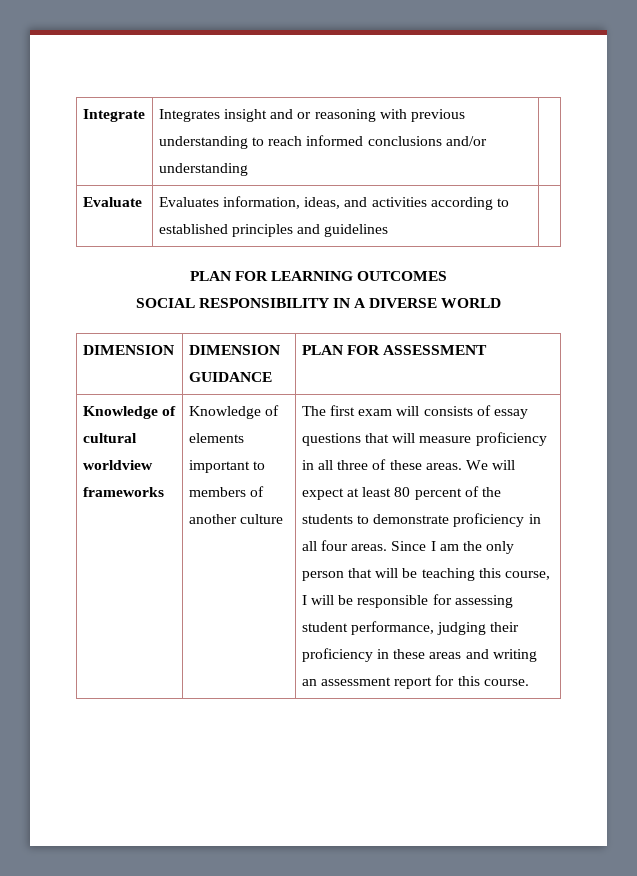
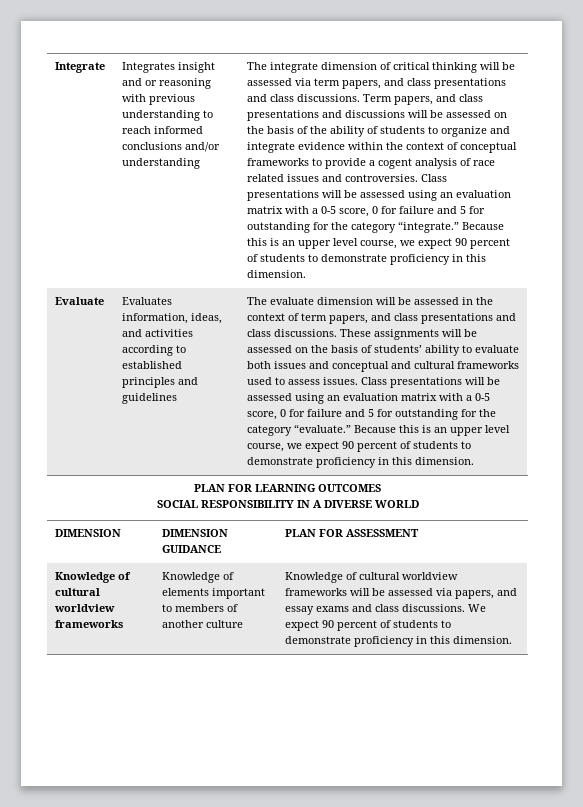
(248, 169) none -> [247,62,516,73] [247,78,507,89] [247,94,484,105] [247,110,508,121] [247,126,511,137] [247,142,518,153] [247,158,496,169] [247,174,448,182] [247,190,512,201] [247,206,486,217] [247,221,505,233] [247,238,511,249] [247,254,487,265] [247,270,307,278] The integrate dimension of critical thinking will be assessed via term papers, and class presentations and class discussions. Term papers, and class presentations and discussions will be assessed on the basis of the ability of students to organize and integrate evidence within the context of conceptual frameworks to provide a cogent analysis of race related issues and controversies. Class presentations will be assessed using an evaluation matrix with a 0-5 score, 0 for failure and 5 for outstanding for the category “integrate.” Because this is an upper level course, we expect 90 percent of students to demonstrate proficiency in this dimension.
(389, 230) none -> [247,297,494,305] [247,313,517,324] [247,329,478,340] [247,345,520,356] [247,361,520,372] [247,377,501,388] [247,393,491,404] [247,409,497,420] [247,424,511,436] [247,441,472,452] [247,457,475,468] The evaluate dimension will be assessed in the context of term papers, and class presentations and class discussions. These assignments will be assessed on the basis of students’ ability to evaluate both issues and conceptual and cultural frameworks used to assess issues. Class presentations will be assessed using an evaluation matrix with a 0-5 score, 0 for failure and 5 for outstanding for the category “evaluate.” Because this is an upper level course, we expect 90 percent of students to demonstrate proficiency in this dimension.
[301,405,528,419] [301,432,547,446] [301,459,516,470] [301,486,501,500] [301,513,541,527] [301,540,515,554] [301,568,550,581] [301,594,513,608] [301,621,520,635] [301,648,537,662] [301,675,529,689] The first exam will consists of essay questions that will measure proficiency in all three of these areas. We will expect at least 80 percent of the students to demonstrate proficiency in all four areas. Since I am the only person that will be teaching this course, I will be responsible for assessing student performance, judging their proficiency in these areas and writing an assessment report for this course. -> [285,572,459,583] [285,588,518,599] [285,604,487,615] [285,620,452,631] [285,636,513,647] Knowledge of cultural worldview frameworks will be assessed via papers, and essay exams and class discussions. We expect 90 percent of students to demonstrate proficiency in this dimension.

